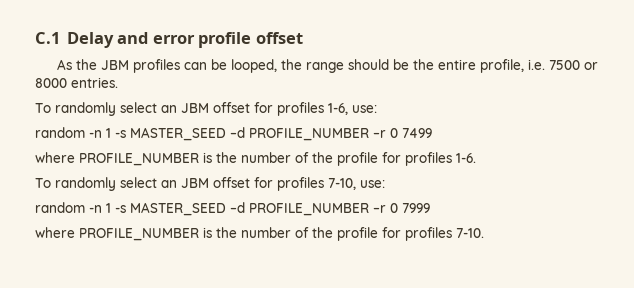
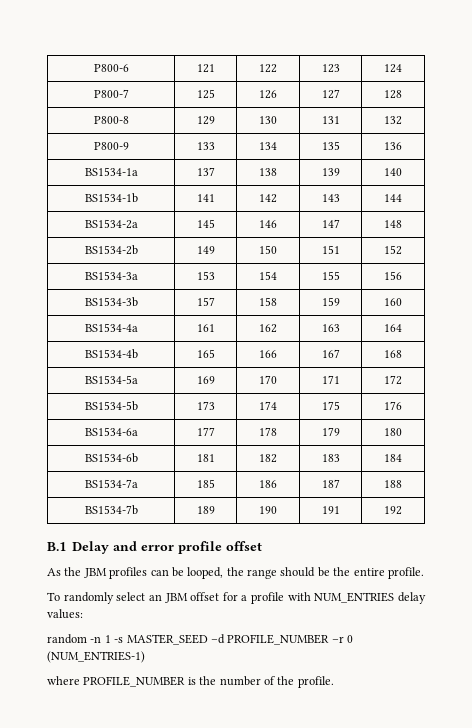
[35,32,60,44] C.1 -> [93,64,129,72] [196,64,215,73] [259,64,277,73] [321,64,340,73] [384,64,402,73] [93,89,129,98] [196,89,215,99] [259,90,277,99] [321,89,340,99] [384,90,402,99] [93,116,129,124] [196,116,215,125] [259,116,277,124] [321,116,340,124] [384,116,402,125] [93,142,129,150] [196,142,215,150] [259,142,277,150] [321,141,340,150] [384,142,402,150] [84,167,138,176] [196,167,215,176] [259,168,277,176] [321,168,340,176] [384,168,402,176] [84,193,138,203] [196,194,215,202] [259,194,277,203] [321,194,340,202] [384,194,402,202] [84,219,138,229] [196,219,215,228] [259,220,277,228] [321,219,340,228] [384,220,402,228] [84,245,138,255] [196,246,215,254] [259,245,277,254] [321,245,340,254] [384,245,402,255] [84,271,138,280] [196,271,215,280] [259,271,277,280] [321,271,340,280] [384,271,402,280] [84,297,138,307] [196,297,215,306] [259,297,277,306] [321,297,340,306] [384,298,402,306] [84,323,138,332] [196,324,215,332] [259,324,277,333] [321,324,340,332] [384,324,402,332] [84,349,138,359] [196,349,215,358] [259,350,277,358] [321,349,340,358] [384,350,402,358] [84,375,138,384] [196,376,215,384] [259,375,277,384] [321,375,340,384] [384,375,402,385] [84,401,138,411] [196,401,215,410] [259,401,277,410] [321,401,340,410] [384,401,402,410] [84,427,138,436] [196,427,215,436] [259,427,277,436] [321,427,340,436] [384,428,402,436] [84,453,138,463] [196,454,215,462] [259,454,277,463] [321,454,340,462] [384,454,402,462] [84,479,138,488] [196,479,215,488] [259,480,277,488] [321,479,340,488] [384,480,402,488] [84,505,138,515] [196,506,215,514] [259,506,277,514] [321,506,340,514] [384,506,402,515] [47,542,66,551] P800-6 | 121 | 122 | 123 | 124 // P800-7 | 125 | 126 | 127 | 128 // P800-8 | 129 | 130 | 131 | 132 // P800-9 | 133 | 134 | 135 | 136 // BS1534-1a | 137 | 138 | 139 | 140 // BS1534-1b | 141 | 142 | 143 | 144 // BS1534-2a | 145 | 146 | 147 | 148 // BS1534-2b | 149 | 150 | 151 | 152 // BS1534-3a | 153 | 154 | 155 | 156 // BS1534-3b | 157 | 158 | 159 | 160 // BS1534-4a | 161 | 162 | 163 | 164 // BS1534-4b | 165 | 166 | 167 | 168 // BS1534-5a | 169 | 170 | 171 | 172 // BS1534-5b | 173 | 174 | 175 | 176 // BS1534-6a | 177 | 178 | 179 | 180 // BS1534-6b | 181 | 182 | 183 | 184 // BS1534-7a | 185 | 186 | 187 | 188 // BS1534-7b | 189 | 190 | 191 | 192 // B.1
[479,59,598,73] [35,77,118,88] [35,102,377,116] [35,127,432,141] [35,152,476,166] [35,177,385,191] [35,202,430,216] [35,227,484,241] profile, i.e. 7500 or 8000 entries. // To randomly select an JBM offset for profiles 1-6, use: // random -n 1 -s MASTER_SEED –d PROFILE_NUMBER –r 0 7499 // where PROFILE_NUMBER is the number of the profile for profiles 1-6. // To randomly select an JBM offset for profiles 7-10, use: // random -n 1 -s MASTER_SEED –d PROFILE_NUMBER –r 0 7999 // where PROFILE_NUMBER is the number of the profile for profiles 7-10. -> [387,567,424,579] [47,592,426,604] [47,609,83,619] [47,634,353,645] [47,651,145,663] [47,676,334,688] profile. // To randomly select an JBM offset for a profile with NUM_ENTRIES delay values: // random -n 1 -s MASTER_SEED –d PROFILE_NUMBER –r 0 (NUM_ENTRIES-1) // where PROFILE_NUMBER is the number of the profile.

